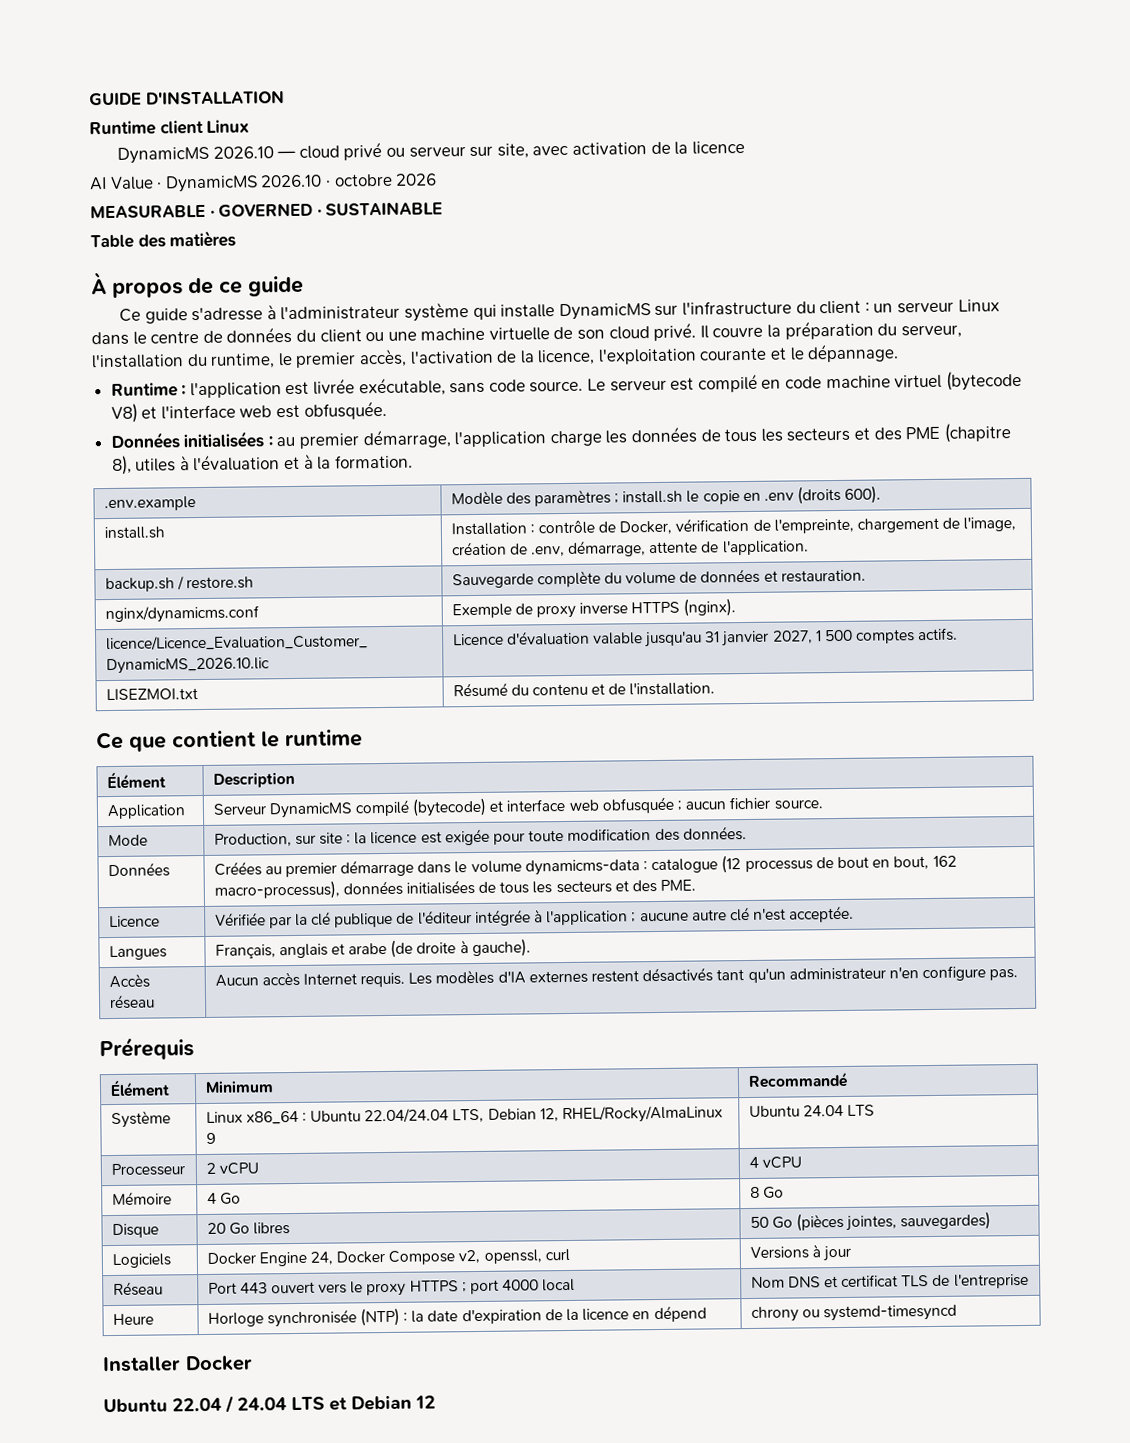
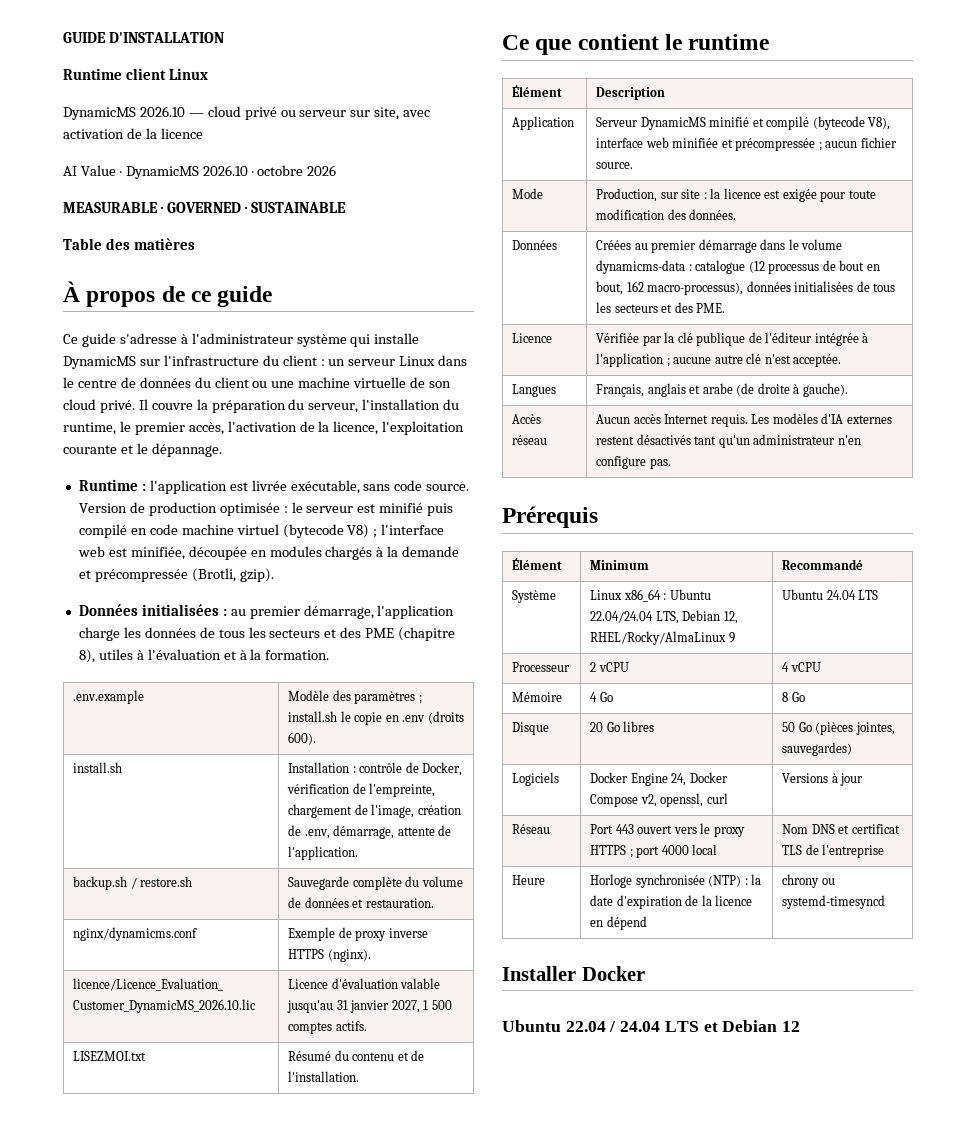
[587,377,695,392] Le serveur est -> [78,502,454,516] Version de production optimisée : le serveur est minifié puis
[141,406,158,419] et -> [373,529,378,538] ;
[303,400,387,420] obfusquée. -> [130,546,460,560] [78,568,274,582] minifiée, découpée en modules chargés à la demande et précompressée (Brotli, gzip).
[354,796,675,817] compilé (bytecode) et interface web obfusquée -> [709,116,891,130] [596,137,816,151] minifié et compilé (bytecode V8), interface web minifiée et précompressée

